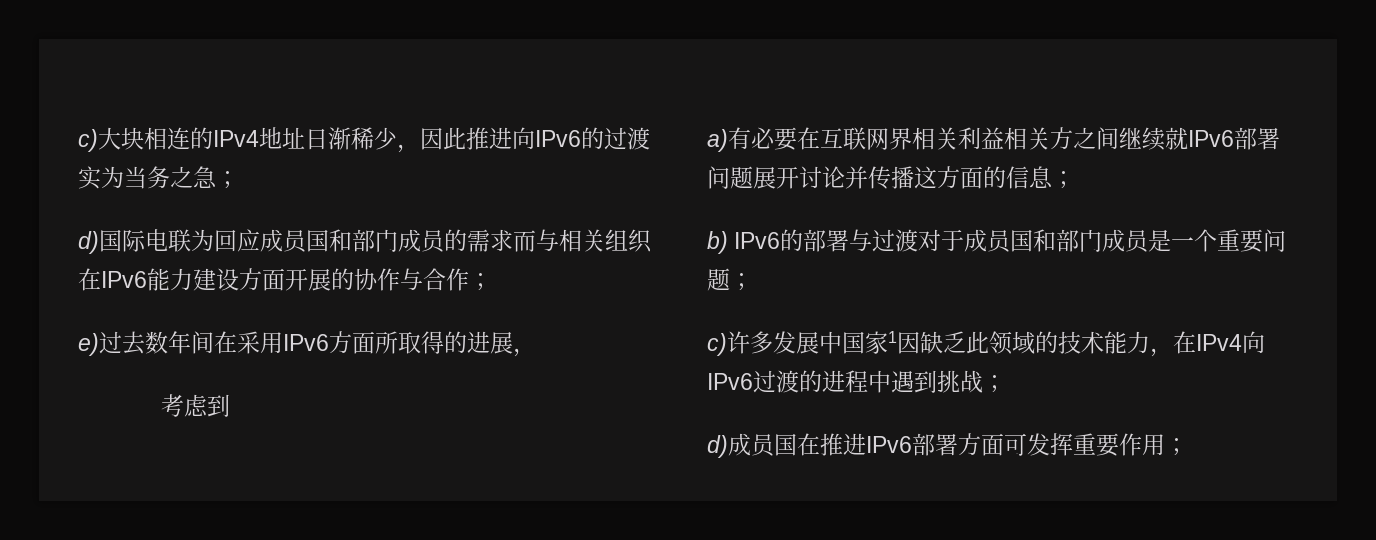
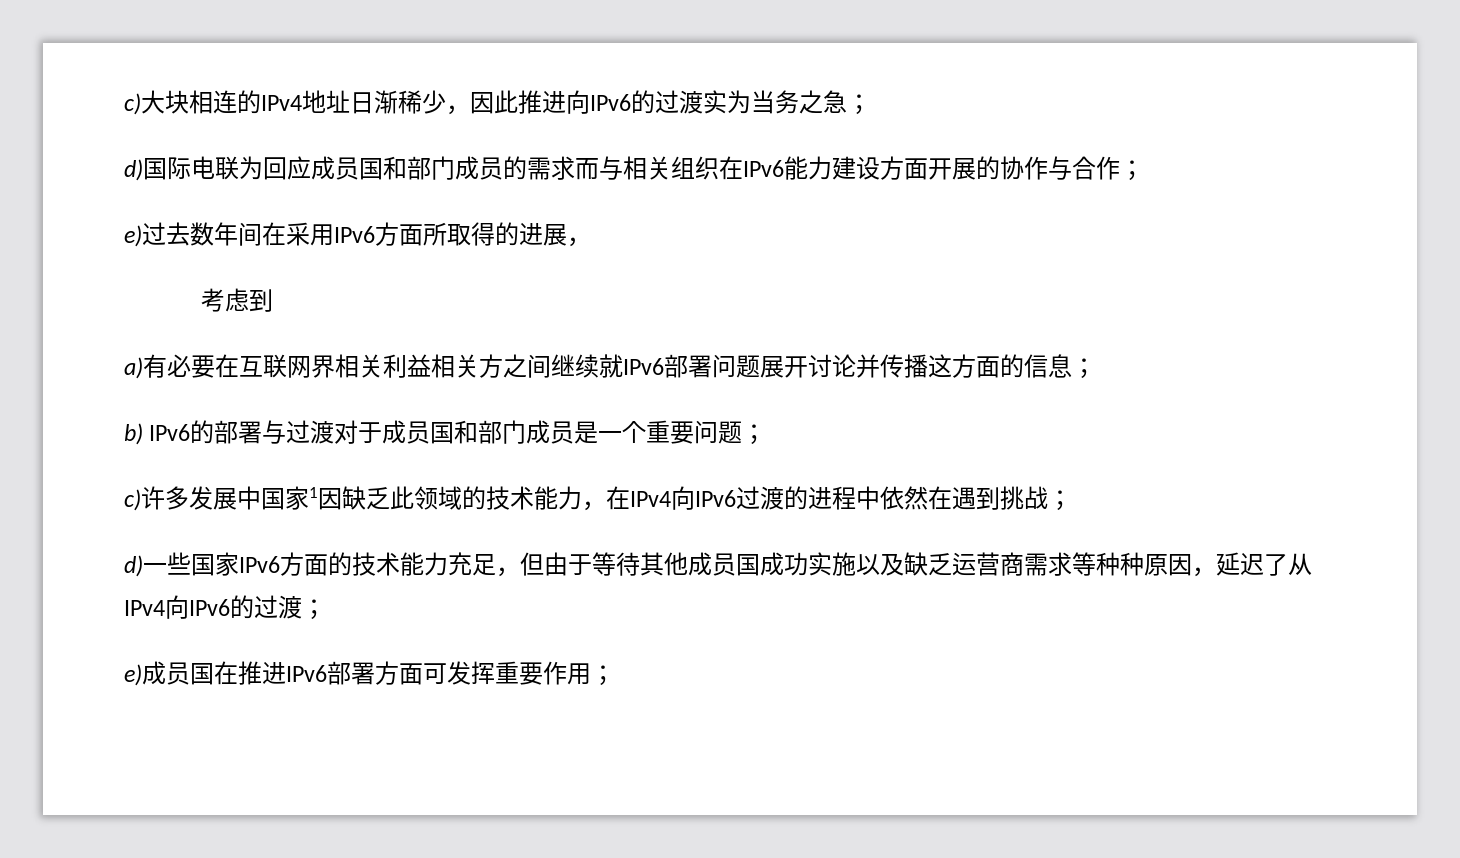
(891, 381) none -> [880,486,952,510] 依然在
(728, 446) none -> [143,552,1312,577] [124,595,326,620] [124,664,142,686] 一些国家IPv6方面的技术能力充足，但由于等待其他成员国成功实施以及缺乏运营商需求等种种原因，延迟了从IPv4向IPv6的过渡； // e)

